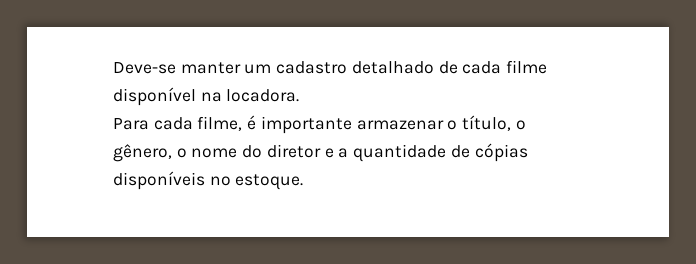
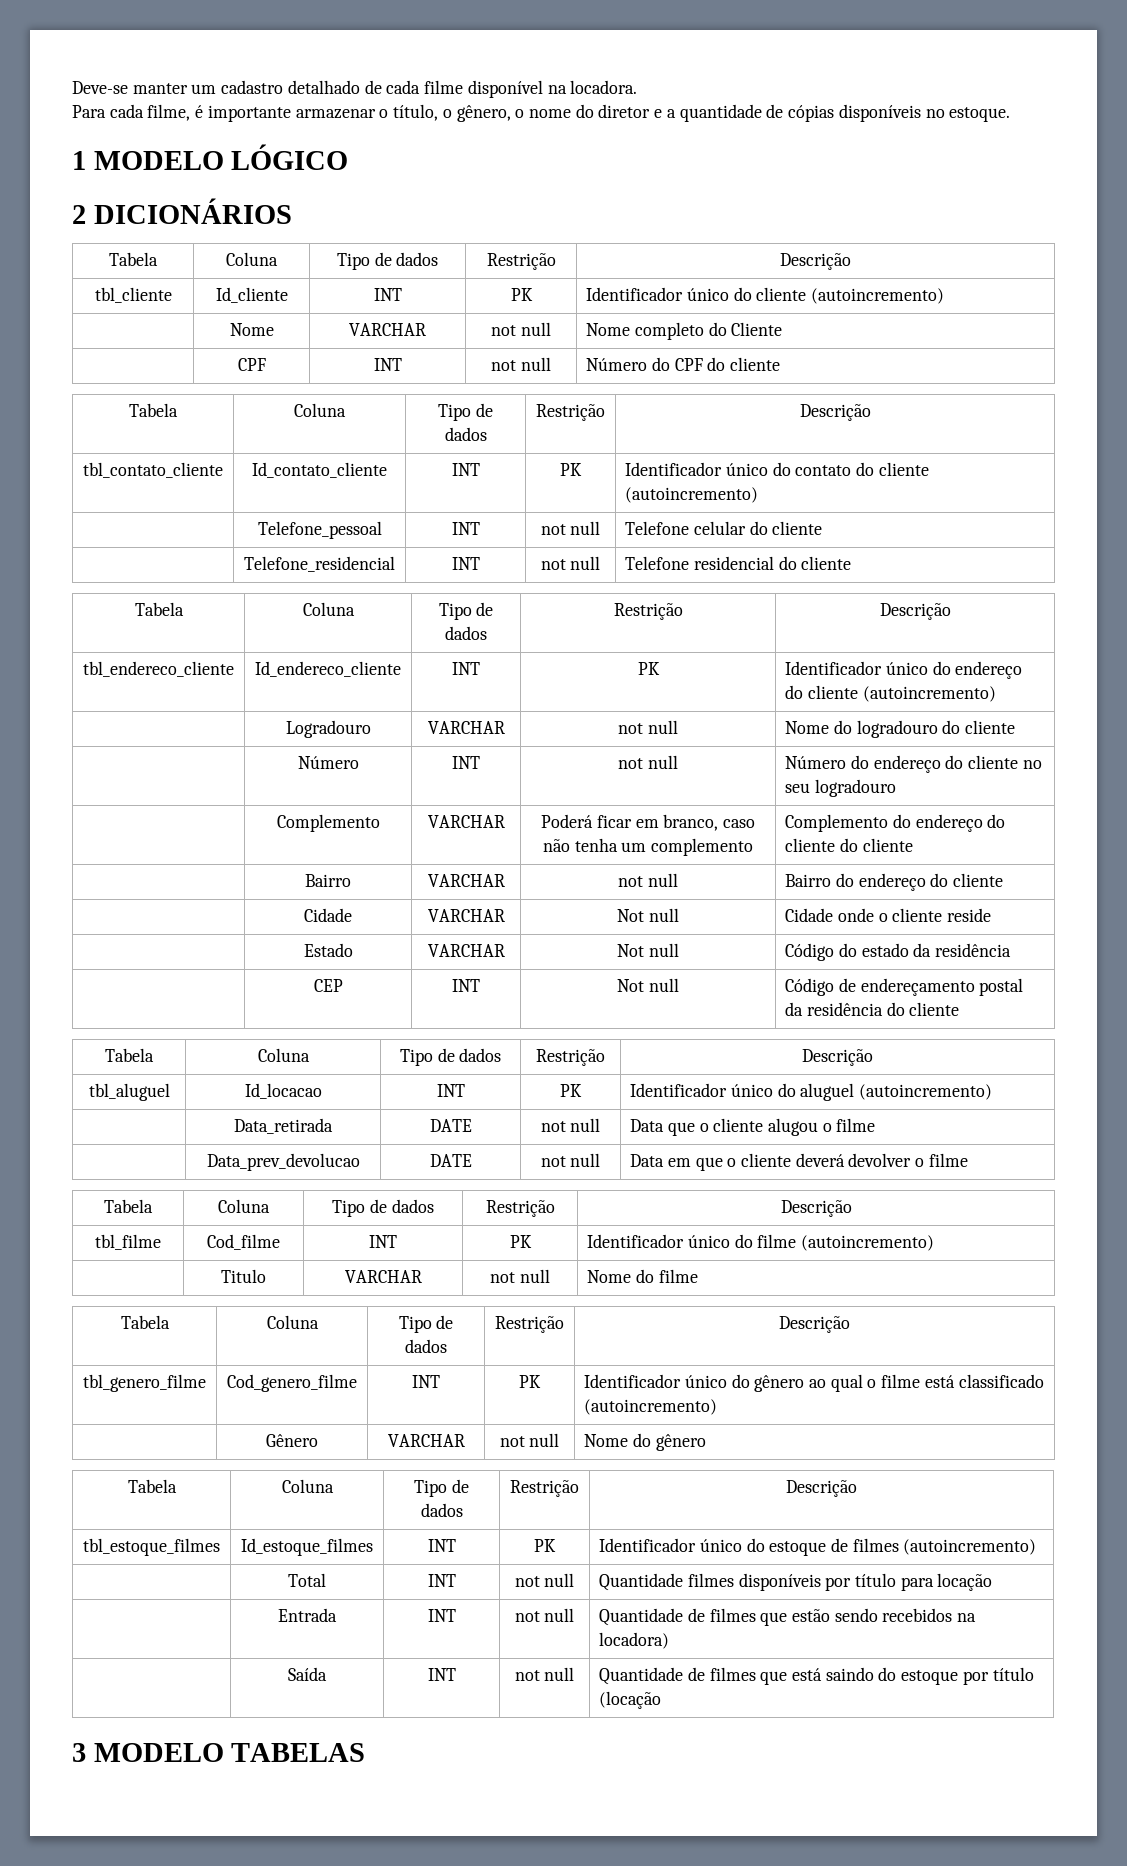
(304, 182) none -> [72,144,349,170] [72,198,292,224] [109,252,158,266] [226,252,278,266] [336,252,439,270] [486,253,556,270] [780,253,851,270] [94,287,172,303] [215,287,288,303] [373,288,402,301] [510,288,533,301] [586,287,945,304] [229,323,274,336] [349,323,426,336] [491,322,551,336] [586,322,783,340] [237,358,266,371] [373,358,402,371] [491,357,551,371] [586,357,781,371] [129,403,178,417] [294,403,346,417] [438,403,493,421] [444,427,487,441] [536,404,605,421] [799,404,871,421] [83,462,223,478] [252,462,387,478] [451,463,480,476] [560,463,582,476] [625,462,929,476] [625,487,759,503] [257,521,382,539] [451,522,480,535] [540,521,601,535] [625,521,823,535] [244,556,395,572] [451,557,480,570] [540,556,601,570] [625,556,852,570] [134,602,184,616] [302,602,355,616] [438,602,494,620] [445,626,487,640] [613,603,683,620] [879,603,951,620] [83,661,234,677] [255,661,401,677] [452,662,480,675] [637,662,660,675] [785,661,1023,679] [785,685,996,702] [285,720,371,738] [427,721,505,734] [618,720,678,734] [785,720,1016,738] [297,756,359,769] [452,756,480,769] [618,755,678,769] [785,755,1042,773] [785,779,896,797] [276,814,380,832] [427,815,505,828] [541,814,755,831] [542,838,754,856] [785,814,1006,832] [785,838,913,852] [305,874,351,887] [427,874,505,887] [618,873,678,887] [785,873,1004,891] [304,908,352,922] [427,909,505,922] [617,908,679,922] [785,908,992,922] [303,943,353,957] [427,944,505,957] [617,943,679,957] [785,943,1012,961] [313,979,343,992] [452,979,480,992] [617,978,679,992] [785,978,1024,996] [785,1002,960,1016] [105,1048,154,1062] [257,1048,310,1062] [399,1048,502,1066] [536,1049,605,1066] [802,1049,873,1066] [88,1083,170,1101] [244,1083,322,1099] [436,1084,465,1097] [560,1084,582,1097] [630,1083,993,1101] [234,1118,333,1134] [429,1119,472,1132] [540,1118,601,1132] [630,1118,876,1136] [206,1153,360,1171] [429,1154,472,1167] [540,1153,601,1167] [630,1153,968,1171] [104,1199,153,1213] [218,1199,270,1213] [332,1199,434,1217] [485,1200,555,1217] [780,1200,852,1217] [95,1234,161,1250] [207,1234,280,1250] [369,1235,397,1248] [509,1235,532,1248] [587,1234,935,1251] [221,1269,266,1283] [344,1270,422,1283] [490,1269,550,1283] [587,1269,698,1283] [120,1315,170,1329] [266,1315,319,1329] [398,1315,454,1333] [405,1339,447,1353] [495,1316,564,1333] [779,1316,850,1333] [83,1374,206,1392] [227,1374,357,1392] [412,1375,440,1388] [519,1375,541,1388] [584,1374,1044,1392] [584,1399,718,1415] [266,1434,318,1447] [387,1434,465,1447] [499,1433,560,1447] [584,1433,706,1451] [127,1479,177,1493] [281,1479,334,1493] [414,1479,469,1497] [420,1503,463,1517] [510,1480,579,1497] [786,1480,857,1497] [83,1538,220,1556] [241,1538,373,1556] [427,1539,456,1552] [534,1539,556,1552] [599,1538,1037,1556] [288,1573,326,1587] [427,1574,456,1587] [514,1573,575,1587] [599,1573,993,1591] [278,1608,337,1622] [427,1609,456,1622] [514,1608,575,1622] [599,1608,977,1626] [599,1632,670,1649] [288,1667,327,1681] [427,1668,456,1681] [514,1667,575,1681] [599,1667,1034,1685] [599,1691,662,1709] [72,1743,366,1762] // 1 MODELO LÓGICO // 2 DICIONÁRIOS // Tabela | Coluna | Tipo de dados | Restrição | Descrição // tbl_cliente | Id_cliente | INT | PK | Identificador único do cliente (autoincremento) // | Nome | VARCHAR | not null | Nome completo do Cliente // | CPF | INT | not null | Número do CPF do cliente // Tabela | Coluna | Tipo de dados | Restrição | Descrição // tbl_contato_cliente | Id_contato_cliente | INT | PK | Identificador único do contato do cliente (autoincremento) // | Telefone_pessoal | INT | not null | Telefone celular do cliente // | Telefone_residencial | INT | not null | Telefone residencial do cliente // Tabela | Coluna | Tipo de dados | Restrição | Descrição // tbl_endereco_cliente | Id_endereco_cliente | INT | PK | Identificador único do endereço do cliente (autoincremento) // | Logradouro | VARCHAR | not null | Nome do logradouro do cliente // | Número | INT | not null | Número do endereço do cliente no seu logradouro // | Complemento | VARCHAR | Poderá ficar em branco, caso não tenha um complemento | Complemento do endereço do cliente do cliente // | Bairro | VARCHAR | not null | Bairro do endereço do cliente // | Cidade | VARCHAR | Not null | Cidade onde o cliente reside // | Estado | VARCHAR | Not null | Código do estado da residência // | CEP | INT | Not null | Código de endereçamento postal da residência do cliente // Tabela | Coluna | Tipo de dados | Restrição | Descrição // tbl_aluguel | Id_locacao | INT | PK | Identificador único do aluguel (autoincremento) // | Data_retirada | DATE | not null | Data que o cliente alugou o filme // | Data_prev_devolucao | DATE | not null | Data em que o cliente deverá devolver o filme // Tabela | Coluna | Tipo de dados | Restrição | Descrição // tbl_filme | Cod_filme | INT | PK | Identificador único do filme (autoincremento) // | Titulo | VARCHAR | not null | Nome do filme // Tabela | Coluna | Tipo de dados | Restrição | Descrição // tbl_genero_filme | Cod_genero_filme | INT | PK | Identificador único do gênero ao qual o filme está classificado (autoincremento) // | Gênero | VARCHAR | not null | Nome do gênero // Tabela | Coluna | Tipo de dados | Restrição | Descrição // tbl_estoque_filmes | Id_estoque_filmes | INT | PK | Identificador único do estoque de filmes (autoincremento) // | Total | INT | not null | Quantidade filmes disponíveis por título para locação // | Entrada | INT | not null | Quantidade de filmes que estão sendo recebidos na locadora) // | Saída | INT | not null | Quantidade de filmes que está saindo do estoque por título (locação // 3 MODELO TABELAS

